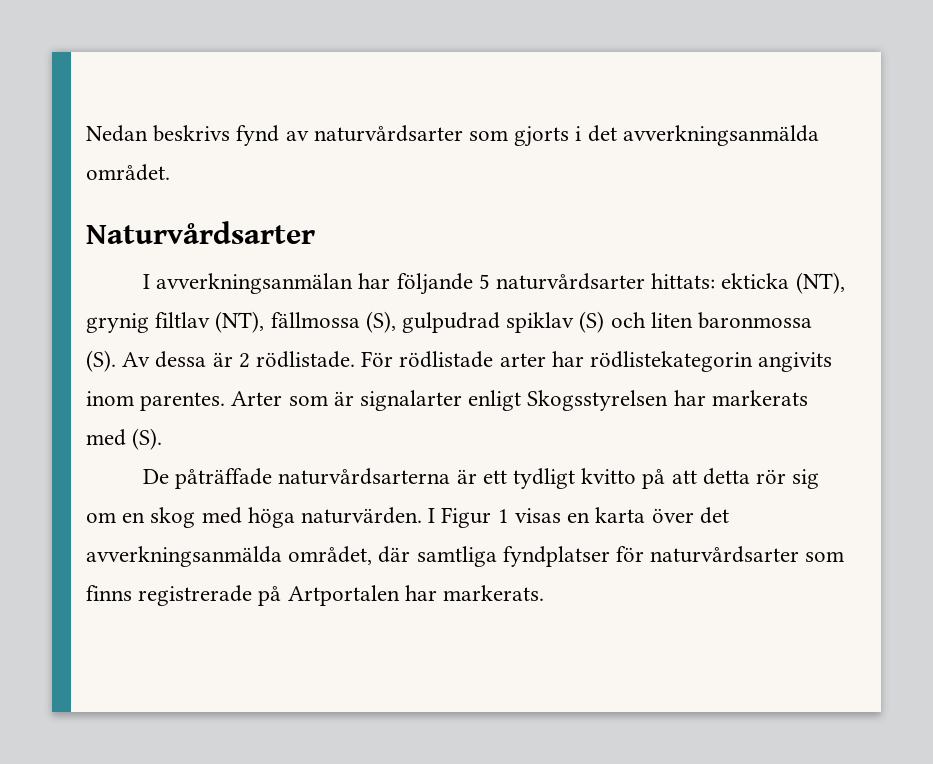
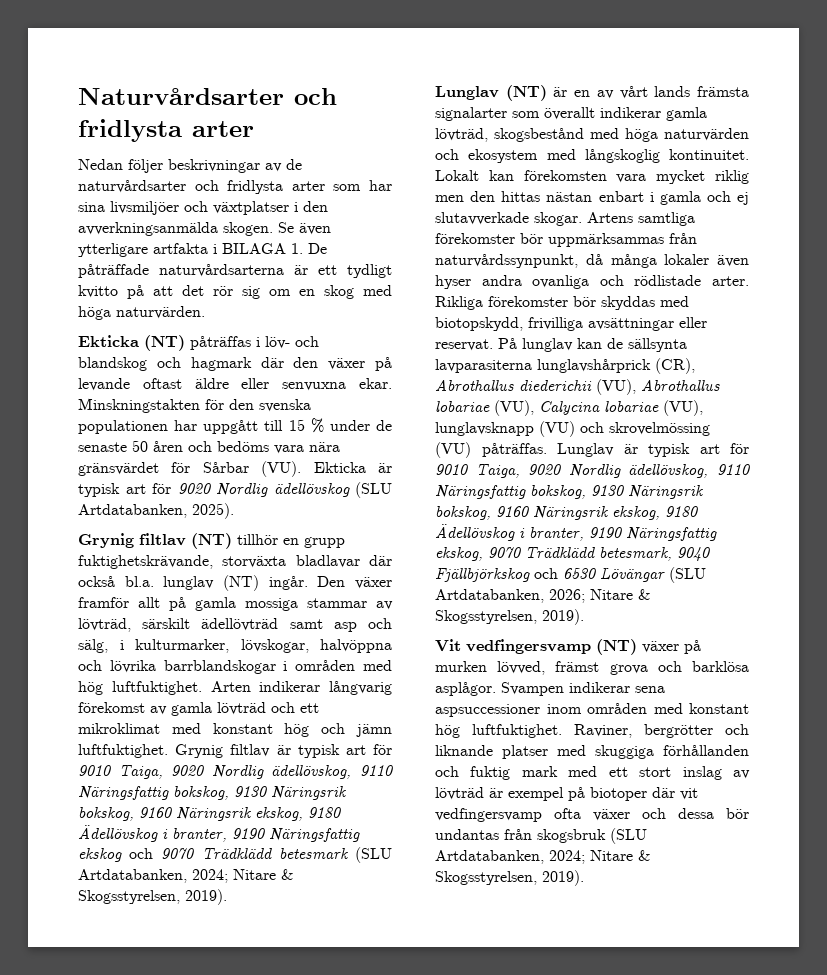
[86,125,819,147] [86,164,170,181] [86,221,315,244] [142,272,845,295] [86,311,813,333] [86,350,833,372] [86,390,808,411] [86,428,163,450] Nedan beskrivs fynd av naturvårdsarter som gjorts i det avverkningsanmälda området. // Naturvårdsarter // I avverkningsanmälan har följande 5 naturvårdsarter hittats: ekticka (NT), grynig filtlav (NT), fällmossa (S), gulpudrad spiklav (S) och liten baronmossa (S). Av dessa är 2 rödlistade. För rödlistade arter har rödlistekategorin angivits inom parentes. Arter som är signalarter enligt Skogsstyrelsen har markerats med (S). // -> [78,88,337,105] [78,119,254,142] [78,159,302,173] [78,180,392,194] [78,201,328,215] [78,222,331,236] [78,243,303,257] Naturvårdsarter och fridlysta arter // Nedan följer beskrivningar av de naturvårdsarter och fridlysta arter som har sina livsmiljöer och växtplatser i den avverkningsanmälda skogen. Se även ytterligare artfakta i BILAGA 1.
[702,468,750,485] detta -> [182,285,204,296] det
[428,507,729,528] [86,546,845,567] [86,585,545,606] I Figur 1 visas en karta över det avverkningsanmälda området, där samtliga fyndplatser för naturvårdsarter som finns registrerade på Artportalen har markerats. -> [78,335,319,351] [78,357,392,371] [78,378,393,391] [78,398,311,413] [78,418,392,434] [78,440,340,454] [78,461,392,477] [78,482,392,498] [78,503,234,519] [78,533,345,549] [78,555,392,569] [78,575,392,591] [78,597,393,611] [78,618,392,632] [78,639,392,653] [78,660,393,674] [78,681,392,695] [78,702,319,716] [78,723,393,737] [78,744,392,758] [78,765,393,779] [78,786,347,800] [78,807,341,821] [78,825,360,842] [78,847,392,863] [78,869,293,883] [78,889,227,905] [435,85,749,101] [435,107,707,121] [435,128,749,142] [435,149,749,163] [435,170,749,184] [435,191,749,205] [435,212,695,226] [435,233,697,247] [435,254,749,268] [435,275,749,289] [435,296,689,310] [435,317,707,331] [435,338,687,352] [435,358,695,374] [435,379,720,395] [435,400,703,416] [435,421,710,437] [435,442,749,458] [435,464,750,478] [435,485,704,499] [435,506,698,520] [435,524,717,541] [435,547,710,561] [435,567,706,583] [435,589,650,603] [435,609,584,625] [435,639,701,655] [435,661,749,675] [435,682,665,696] [435,703,749,717] [435,724,749,738] [435,745,749,759] [435,766,750,780] [435,787,698,801] [435,808,749,822] [435,828,647,844] [435,850,650,864] [435,870,584,886] // Ekticka (NT) påträffas i löv- och blandskog och hagmark där den växer på levande oftast äldre eller senvuxna ekar. Minskningstakten för den svenska populationen har uppgått till 15 % under de senaste 50 åren och bedöms vara nära gränsvärdet för Sårbar (VU). Ekticka är typisk art för 9020 Nordlig ädellövskog (SLU Artdatabanken, 2025). // Grynig filtlav (NT) tillhör en grupp fuktighetskrävande, storväxta bladlavar där också bl.a. lunglav (NT) ingår. Den växer framför allt på gamla mossiga stammar av lövträd, särskilt ädellövträd samt asp och sälg, i kulturmarker, lövskogar, halvöppna och lövrika barrblandskogar i områden med hög luftfuktighet. Arten indikerar långvarig förekomst av gamla lövträd och ett mikroklimat med konstant hög och jämn luftfuktighet. Grynig filtlav är typisk art för 9010 Taiga, 9020 Nordlig ädellövskog, 9110 Näringsfattig bokskog, 9130 Näringsrik bokskog, 9160 Näringsrik ekskog, 9180 Ädellövskog i branter, 9190 Näringsfattig ekskog och 9070 Trädklädd betesmark (SLU Artdatabanken, 2024; Nitare & Skogsstyrelsen, 2019). // Lunglav (NT) är en av vårt lands främsta signalarter som överallt indikerar gamla lövträd, skogsbestånd med höga naturvärden och ekosystem med långskoglig kontinuitet. Lokalt kan förekomsten vara mycket riklig men den hittas nästan enbart i gamla och ej slutavverkade skogar. Artens samtliga förekomster bör uppmärksammas från naturvårdssynpunkt, då många lokaler även hyser andra ovanliga och rödlistade arter. Rikliga förekomster bör skyddas med biotopskydd, frivilliga avsättningar eller reservat. På lunglav kan de sällsynta lavparasiterna lunglavshårprick (CR), Abrothallus diederichii (VU), Abrothallus lobariae (VU), Calycina lobariae (VU), lunglavsknapp (VU) och skrovelmössing (VU) påträffas. Lunglav är typisk art för 9010 Taiga, 9020 Nordlig ädellövskog, 9110 Näringsfattig bokskog, 9130 Näringsrik bokskog, 9160 Näringsrik ekskog, 9180 Ädellövskog i branter, 9190 Näringsfattig ekskog, 9070 Trädklädd betesmark, 9040 Fjällbjörkskog och 6530 Lövängar (SLU Artdatabanken, 2026; Nitare & Skogsstyrelsen, 2019). // Vit vedfingersvamp (NT) växer på murken lövved, främst grova och barklösa asplågor. Svampen indikerar sena aspsuccessioner inom områden med konstant hög luftfuktighet. Raviner, bergrötter och liknande platser med skuggiga förhållanden och fuktig mark med ett stort inslag av lövträd är exempel på biotoper där vit vedfingersvamp ofta växer och dessa bör undantas från skogsbruk (SLU Artdatabanken, 2024; Nitare & Skogsstyrelsen, 2019).

